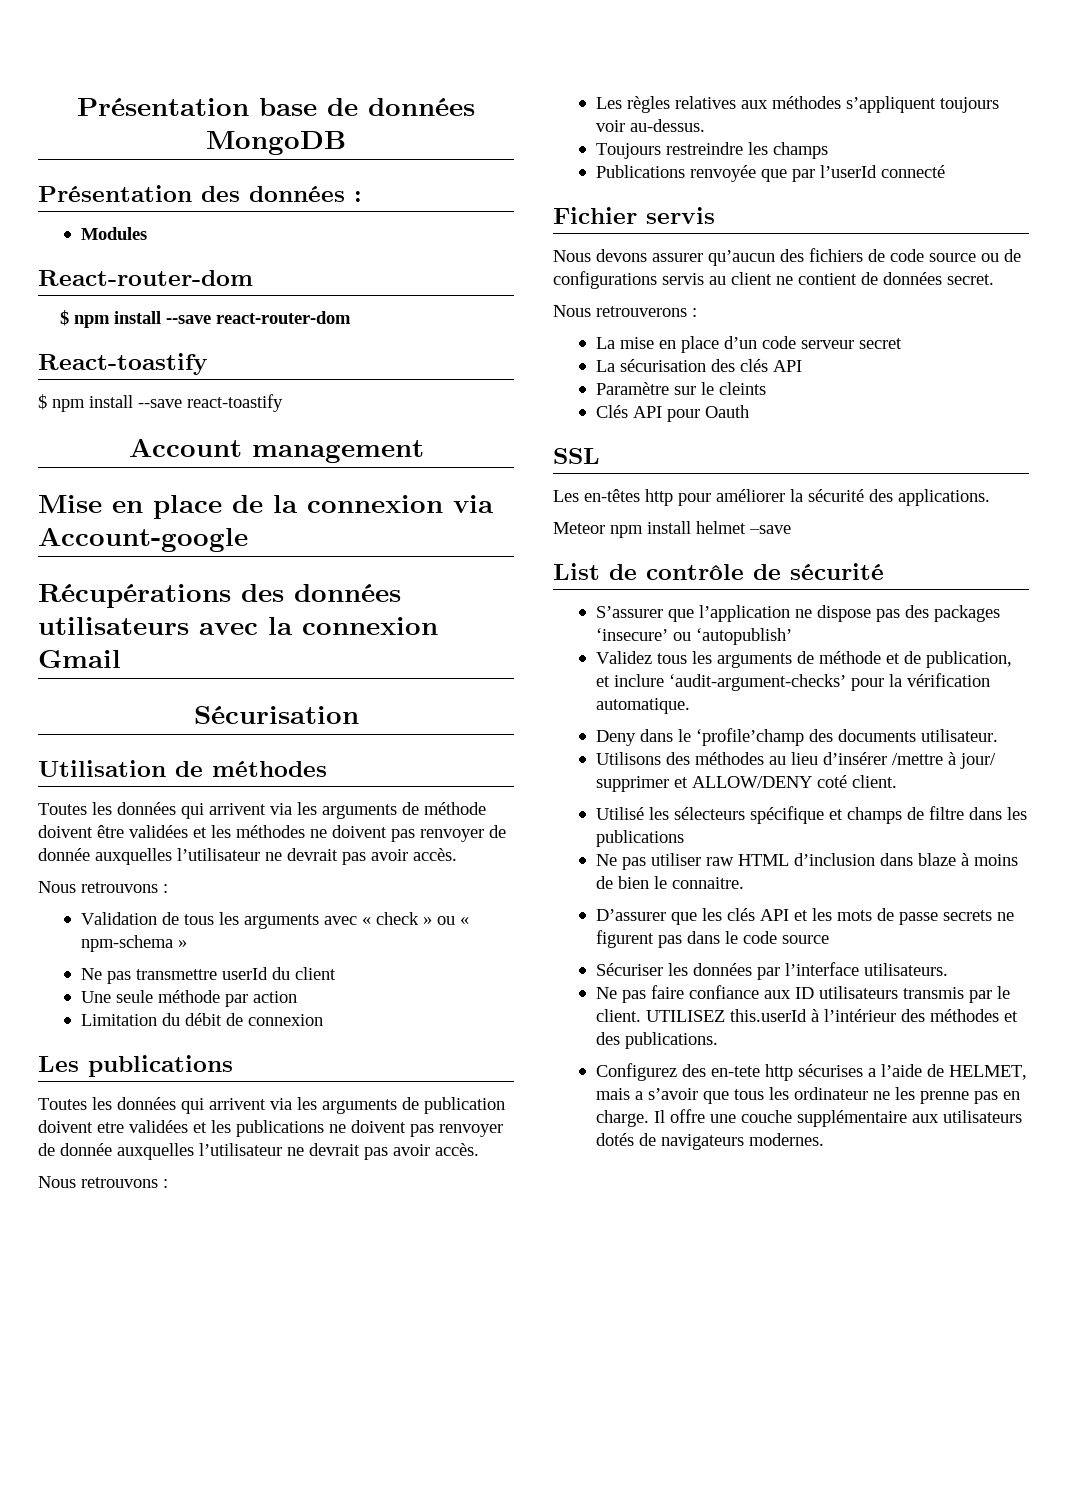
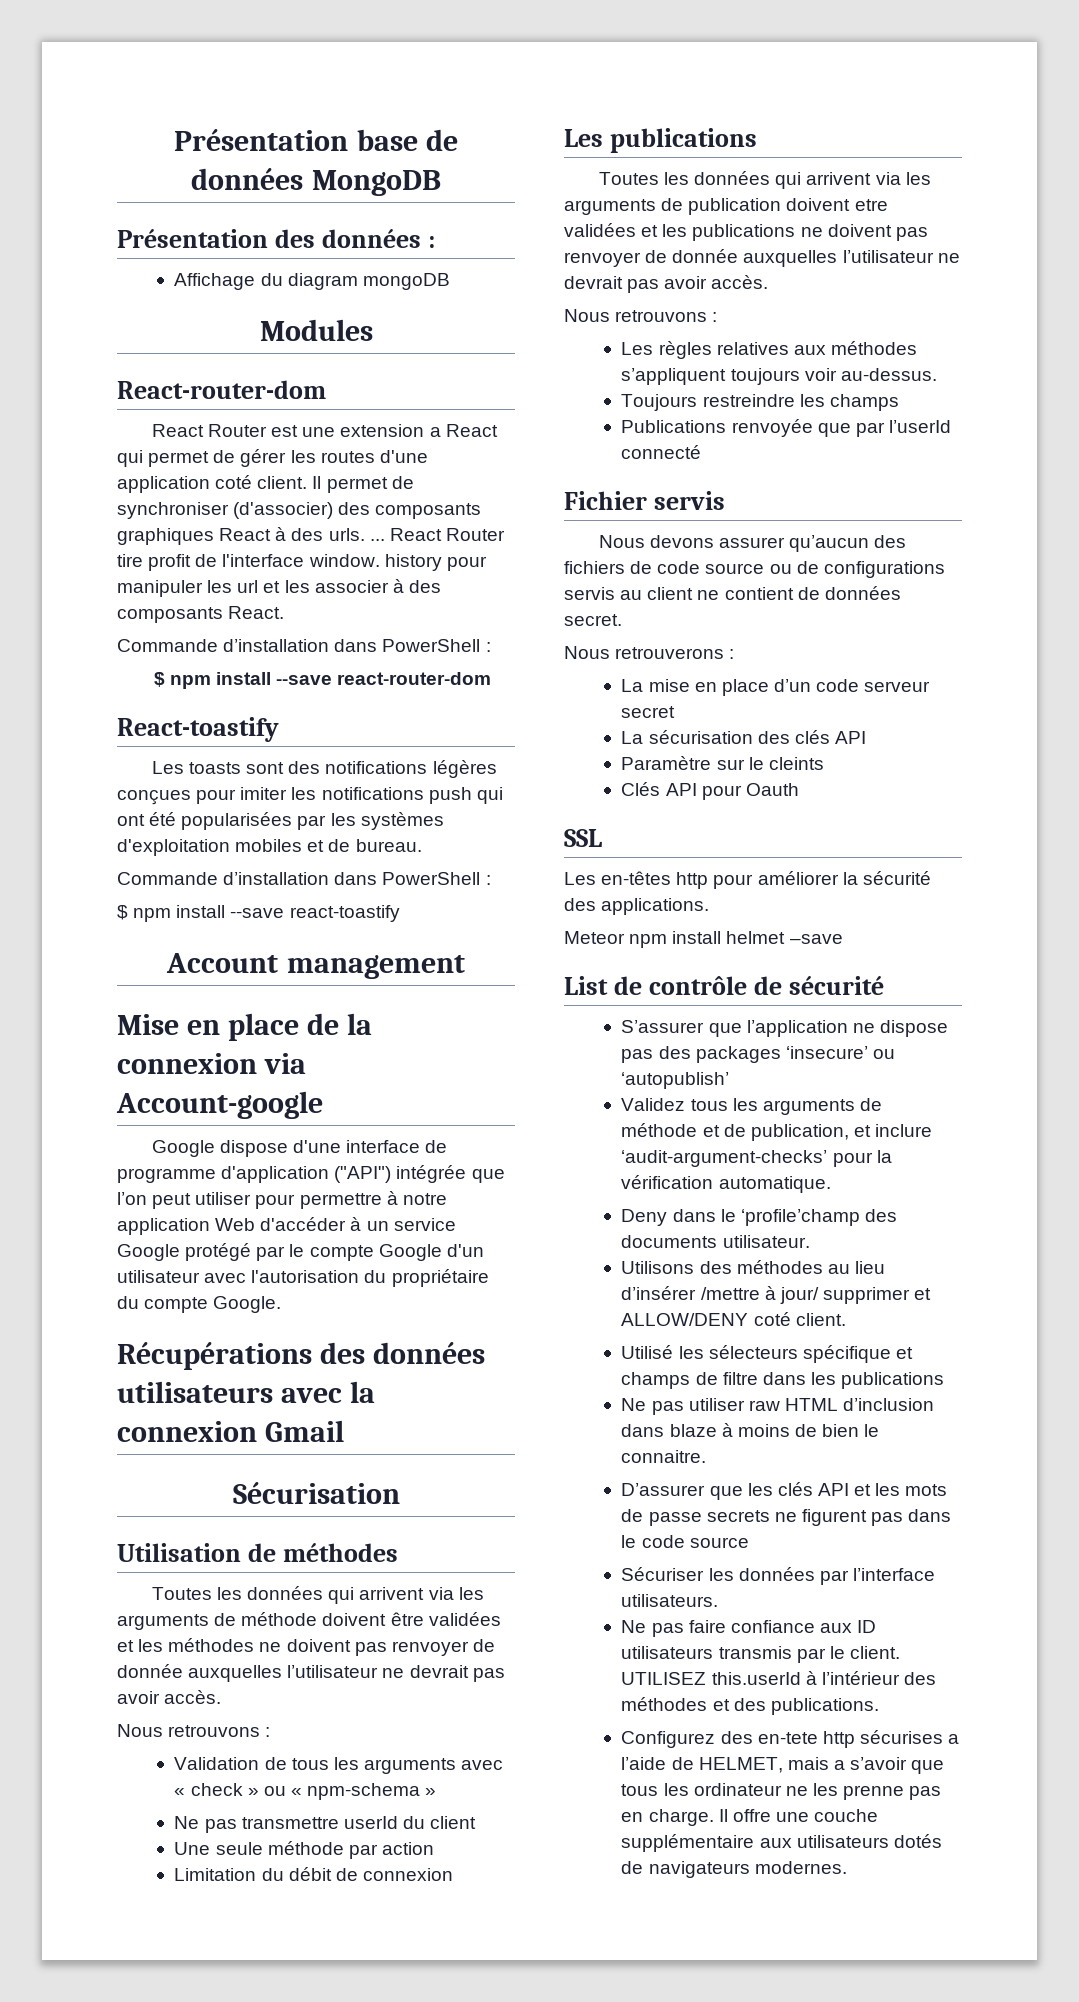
[80,227,147,240] [38,270,253,286] Modules // React-router-dom -> [174,273,450,290] [259,319,373,341] [117,380,326,399] [151,424,498,437] [117,449,428,467] [117,475,414,493] [117,502,482,519] [117,527,505,545] [117,554,487,571] [117,579,441,597] [117,606,285,623] [117,639,491,652] Affichage du diagram mongoDB // Modules // React-router-dom // React Router est une extension a React qui permet de gérer les routes d'une application coté client. Il permet de synchroniser (d'associer) des composants graphiques React à des urls. ... React Router tire profit de l'interface window. history pour manipuler les url et les associer à des composants React. // Commande d’installation dans PowerShell :
(208, 364) none -> [151,760,497,778] [117,787,503,805] [117,812,444,830] [117,839,422,856] [117,872,491,885] // Les toasts sont des notifications légères conçues pour imiter les notifications push qui ont été popularisées par les systèmes d'exploitation mobiles et de bureau. // Commande d’installation dans PowerShell :
(248, 539) none -> [151,1140,448,1157] [117,1165,505,1183] [117,1191,447,1209] [117,1217,456,1235] [117,1243,484,1261] [117,1269,489,1287] [117,1296,282,1313] // Google dispose d'une interface de programme d'application ("API") intégrée que l’on peut utiliser pour permettre à notre application Web d'accéder à un service Google protégé par le compte Google d'un utilisateur avec l'autorisation du propriétaire du compte Google.

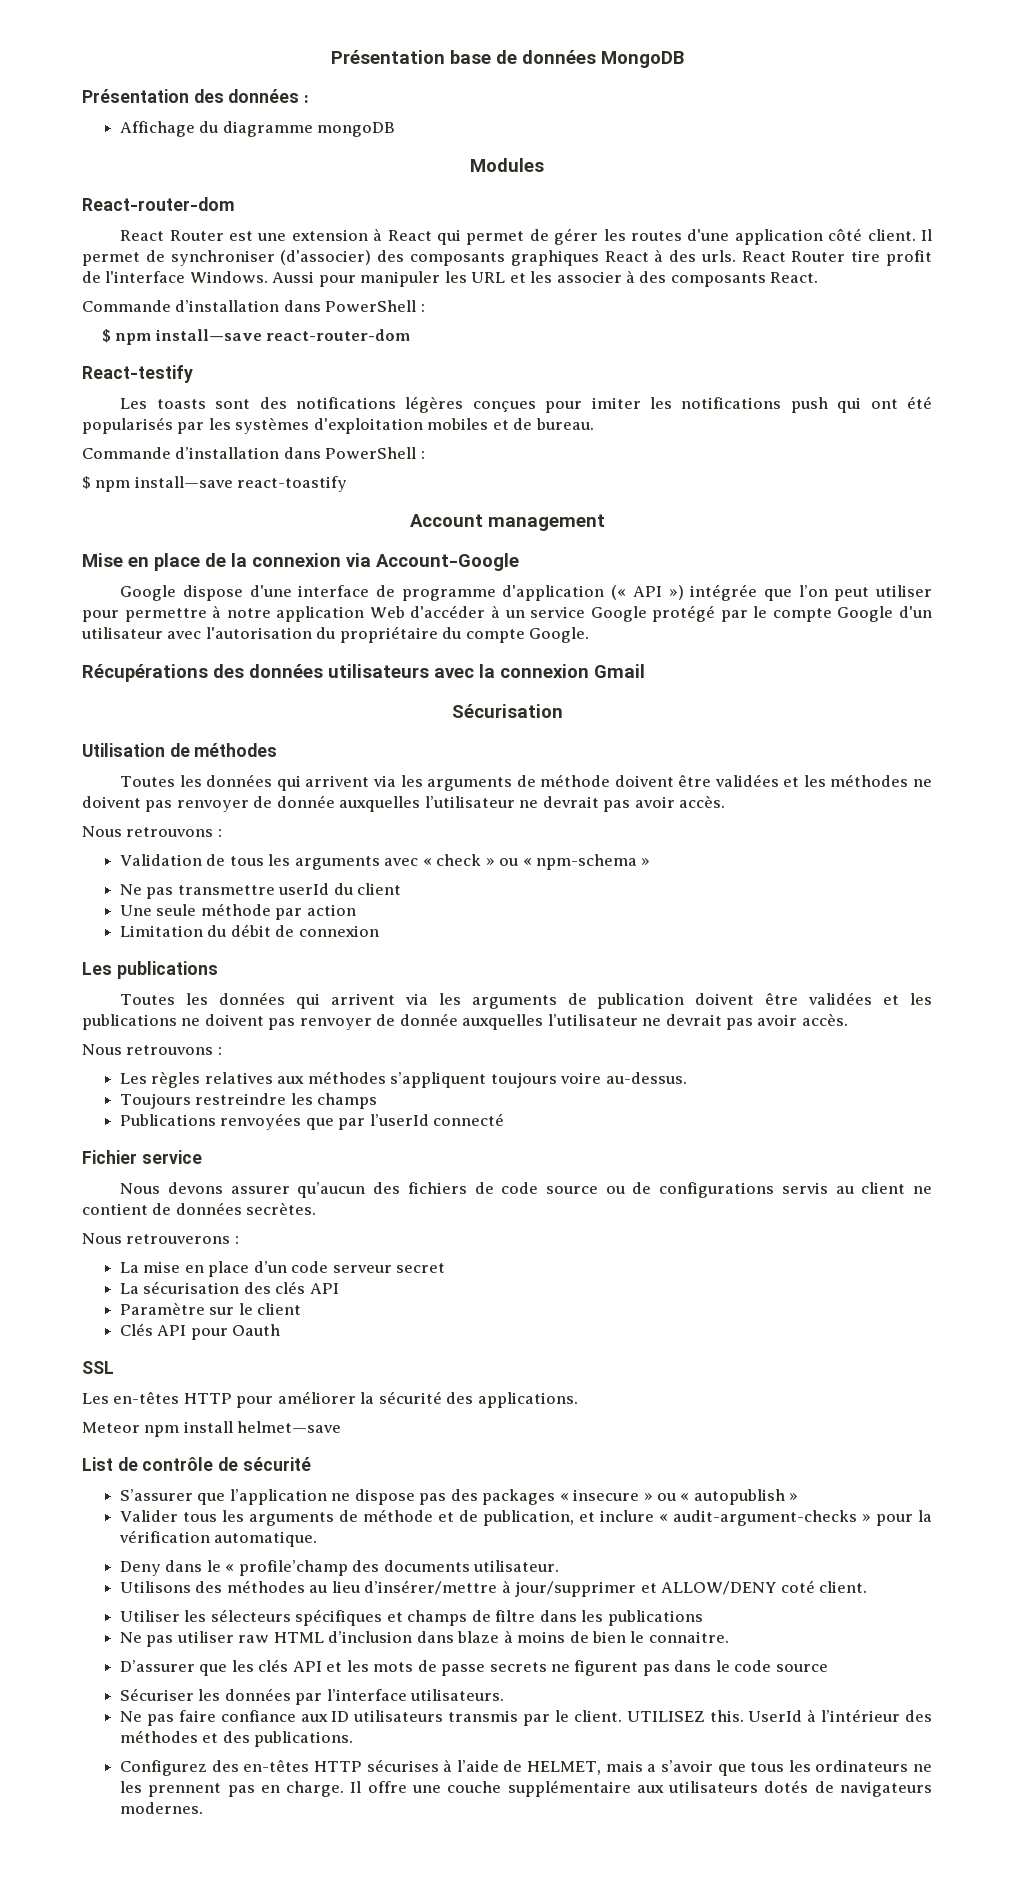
[287,273,358,290] diagram -> [222,121,313,137] diagramme
[429,427,441,437] a -> [373,228,383,241] à
[215,475,253,489] coté -> [828,228,863,241] côté
[369,539,385,541] ... -> (736, 256) none
[308,554,442,571] window. history -> [189,271,315,283] Windows. Aussi
[237,580,259,593] url -> [471,272,506,283] URL
[215,672,332,685] install --save -> [154,329,262,341] install—save
[117,717,279,742] React-toastify -> [82,365,193,383] React-testify
[181,812,293,830] popularisées -> [82,417,173,434] popularisés
[176,905,285,918] install --save -> [134,476,233,488] install—save
[116,1091,323,1119] Account-google -> [376,553,519,571] Account-Google
[334,1166,392,1183] ("API") -> [611,585,684,600] (« API »)
[854,199,888,211] etre -> [765,992,799,1005] être
[804,368,837,381] voir -> [560,1072,602,1084] voire
[731,419,813,437] renvoyée -> [220,1113,302,1130] renvoyées
[654,491,726,510] servis -> [141,1150,202,1164] service
[564,614,622,626] secret. -> [246,1202,317,1215] secrètes.
[768,757,824,770] cleints -> [257,1303,302,1315] client
[676,872,709,889] http -> [183,1393,232,1404] HTTP
[726,931,843,944] helmet –save -> [237,1421,342,1433] helmet—save
[785,1046,895,1059] [621,1072,730,1089] [621,1098,686,1111] ‘insecure’ ou ‘autopublish’ // Validez -> [559,1489,799,1505] [120,1510,179,1522] « insecure » ou « autopublish » // Valider
[621,1150,828,1167] ‘audit-argument-checks’ -> [659,1510,872,1526] « audit-argument-checks »
[740,1209,860,1226] ‘profile’champ -> [225,1560,348,1576] « profile’champ
[621,1286,910,1304] d’insérer /mettre à jour/ supprimer -> [364,1580,637,1597] d’insérer/mettre à jour/supprimer
[621,1345,674,1359] Utilisé -> [120,1610,181,1622] Utiliser
[802,1345,891,1363] spécifique -> [295,1609,383,1626] spécifiques
[711,1672,801,1685] this.userId -> [709,1710,803,1722] this. UserId
[757,1730,960,1748] en-tete http sécurises a -> [243,1759,453,1772] en-têtes HTTP sécurises à
[693,1783,782,1796] ordinateur -> [815,1760,909,1772] ordinateurs
[843,1785,905,1800] prenne -> [148,1783,222,1797] prennent

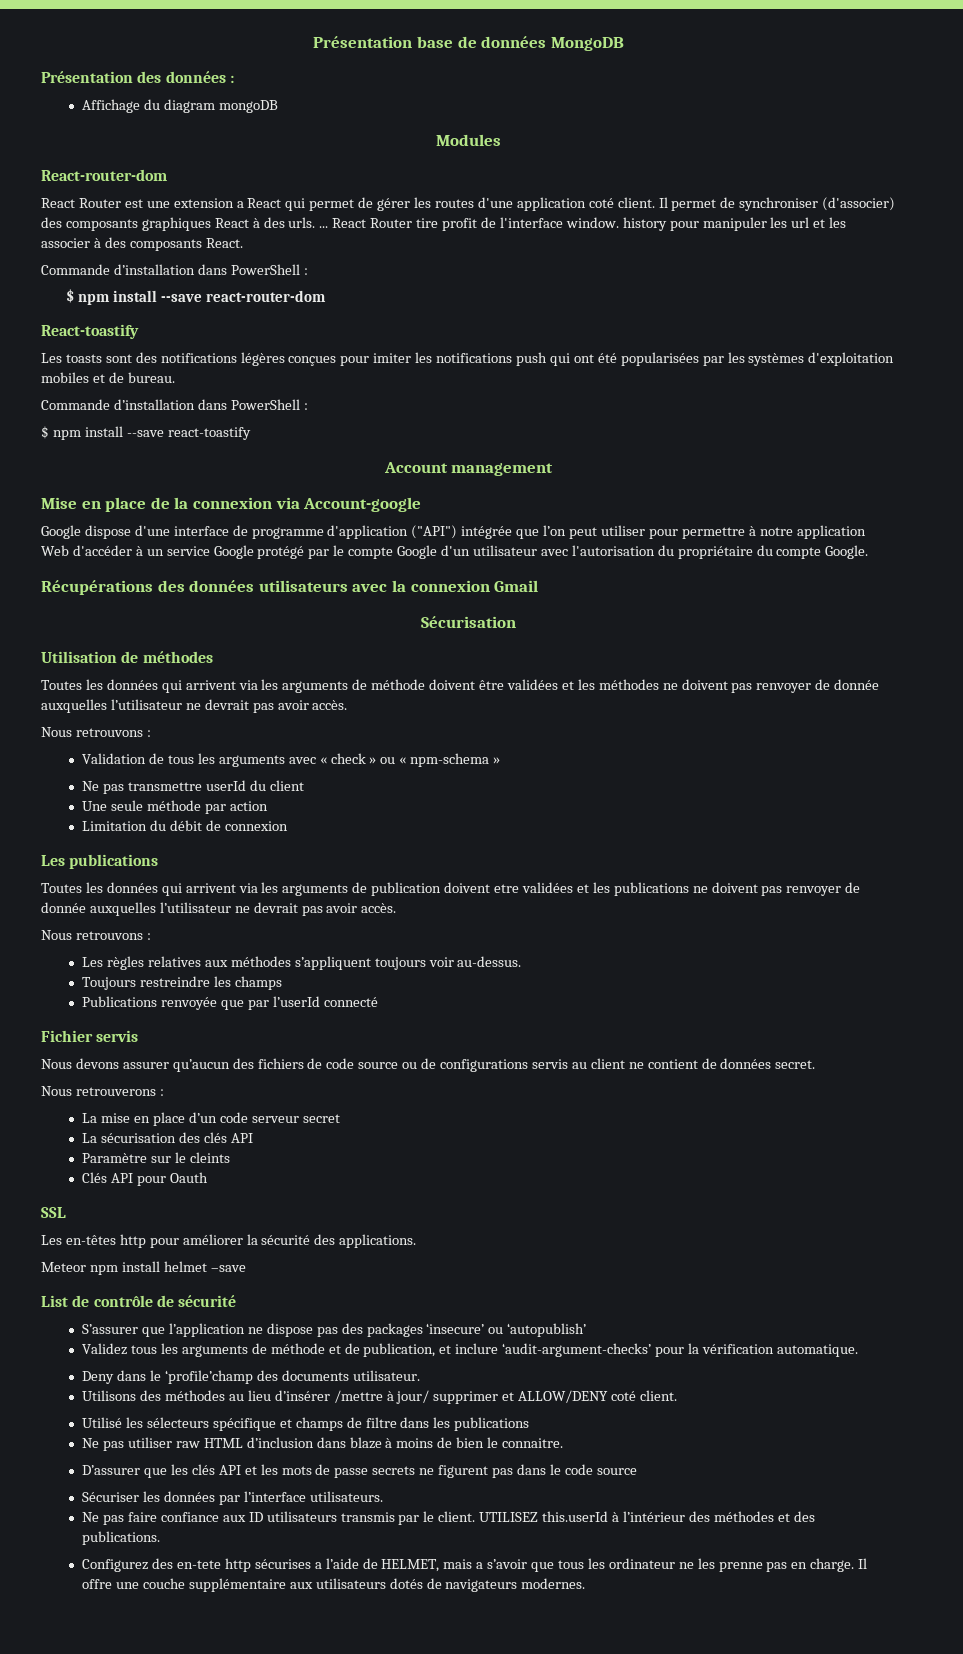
[222,121,313,137] diagramme -> [163,99,215,113] diagram
[373,228,383,241] à -> [236,201,244,208] a
[828,228,863,241] côté -> [588,198,614,208] coté
(736, 256) none -> [319,226,329,228] ...
[189,271,315,283] Windows. Aussi -> [565,217,667,231] window. history
[471,272,506,283] URL -> [791,217,810,228] url
[154,329,262,341] install—save -> [112,290,202,302] install --save
[82,365,193,383] React-testify -> [41,324,139,339] React-toastify
[82,417,173,434] popularisés -> [620,352,699,366] popularisées
[134,476,233,488] install—save -> [84,426,164,437] install --save
[376,553,519,571] Account-Google -> [303,497,422,512] Account-google
[611,585,684,600] (« API ») -> [411,525,458,539] ("API")
[765,992,799,1005] être -> [494,884,520,893] etre
[560,1072,602,1084] voire -> [428,957,454,967] voir
[220,1113,302,1130] renvoyées -> [161,997,218,1010] renvoyée
[141,1150,202,1164] service -> [96,1030,139,1042] servis
[246,1202,317,1215] secrètes. -> [775,1060,816,1069] secret.
[257,1303,302,1315] client -> [189,1152,230,1163] cleints
[183,1393,232,1404] HTTP -> [119,1234,146,1248] http
[237,1421,342,1433] helmet—save -> [163,1261,246,1272] helmet –save
[559,1489,799,1505] [120,1510,179,1522] « insecure » ou « autopublish » // Valider -> [426,1323,587,1337] [82,1343,128,1355] ‘insecure’ ou ‘autopublish’ // Validez
[659,1510,872,1526] « audit-argument-checks » -> [502,1343,652,1357] ‘audit-argument-checks’
[225,1560,348,1576] « profile’champ -> [164,1370,253,1384] ‘profile’champ
[364,1580,637,1597] d’insérer/mettre à jour/supprimer -> [274,1390,499,1404] d’insérer /mettre à jour/ supprimer
[120,1610,181,1622] Utiliser -> [82,1417,123,1428] Utilisé
[295,1609,383,1626] spécifiques -> [212,1418,276,1431] spécifique
[709,1710,803,1722] this. UserId -> [542,1511,609,1522] this.userId
[243,1759,453,1772] en-têtes HTTP sécurises à -> [176,1558,322,1572] en-tete http sécurises a
[815,1760,909,1772] ordinateurs -> [608,1558,675,1569] ordinateur
[148,1783,222,1797] prennent -> [718,1562,763,1572] prenne

